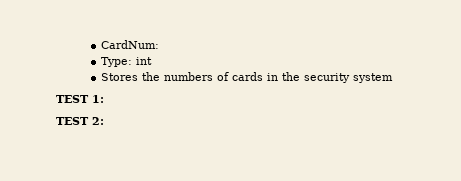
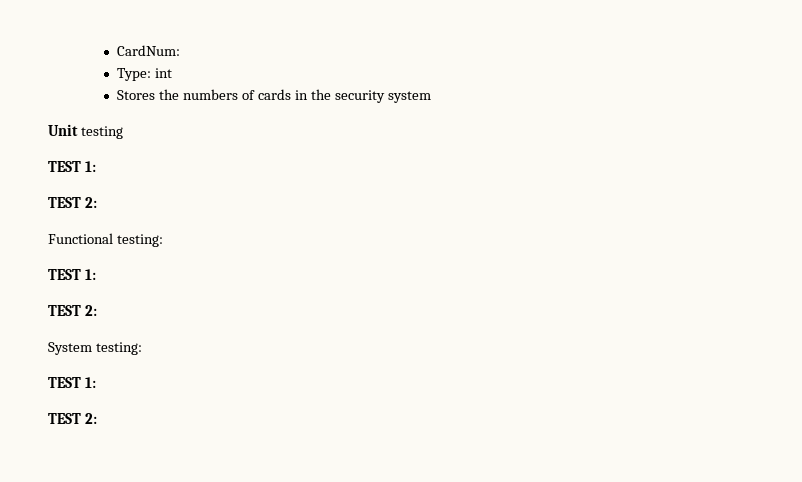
[56,95,104,103] [56,117,104,125] // TEST 1: // TEST 2: -> [48,124,123,139] [48,161,96,172] [48,197,97,208] [48,233,163,247] [48,269,96,280] [48,305,97,316] [48,342,142,355] [48,377,96,388] [48,413,97,424] // Unit testing // TEST 1: // TEST 2: // Functional testing: // TEST 1: // TEST 2: // System testing: // TEST 1: // TEST 2:

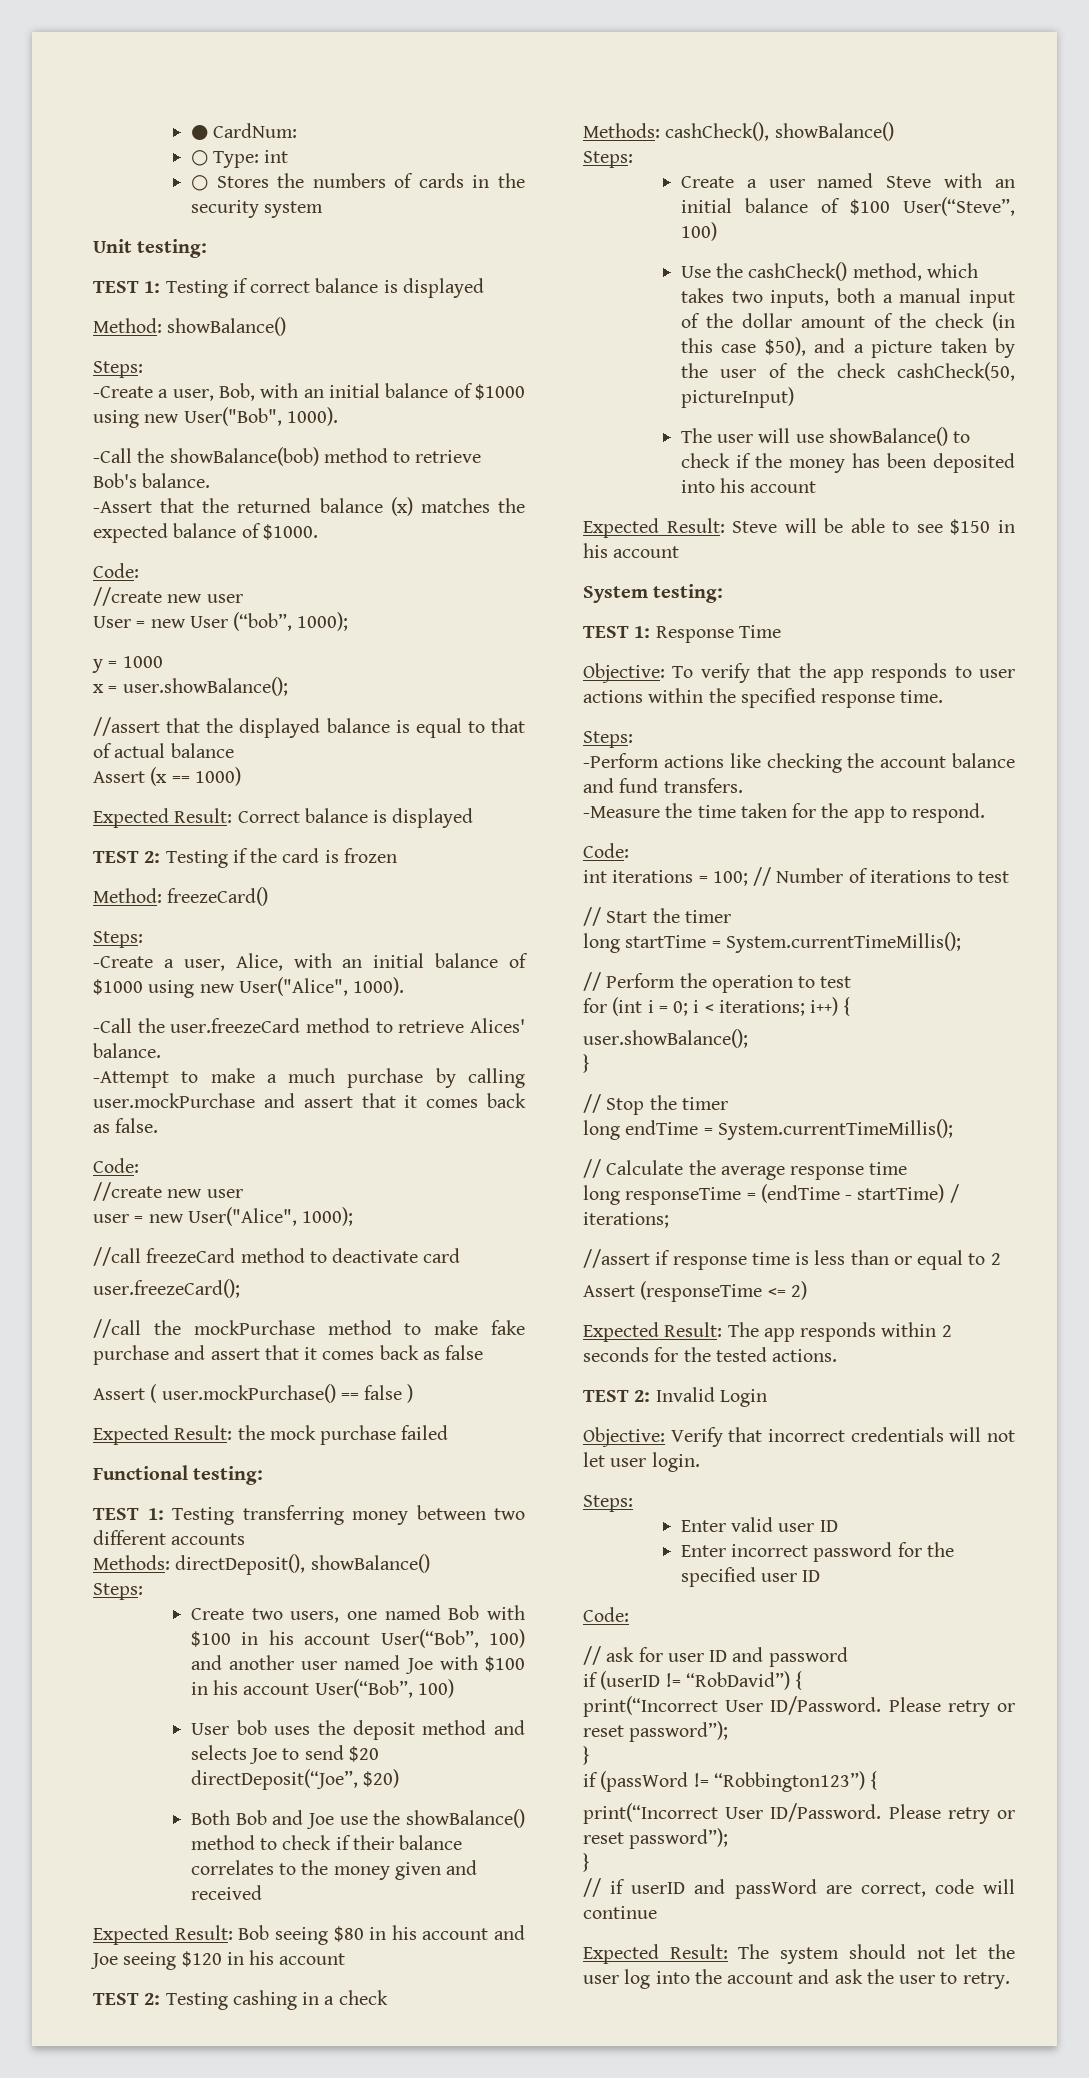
(117, 50) none -> [190,125,208,140] ●
(181, 50) none -> [190,150,208,166] ○
(173, 73) none -> [190,175,208,191] ○
[80,126,123,139] [48,161,96,172] [48,197,97,208] [48,233,163,247] [48,269,96,280] [48,305,97,316] [48,342,142,355] [48,377,96,388] [48,413,97,424] testing // TEST 1: // TEST 2: // Functional testing: // TEST 1: // TEST 2: // System testing: // TEST 1: // TEST 2: -> [137,239,208,258] [93,278,484,298] [93,317,287,336] [93,361,143,378] [93,383,525,401] [93,407,338,428] [93,447,482,466] [93,473,211,488] [93,497,525,516] [93,523,318,543] [93,563,139,578] [93,587,243,606] [93,612,349,631] [92,656,163,673] [93,677,288,696] [93,717,525,738] [93,743,234,758] [93,767,241,786] [93,808,474,828] [93,848,397,868] [93,887,269,906] [93,931,143,948] [93,953,528,971] [93,977,405,998] [93,1018,525,1033] [93,1043,161,1058] [93,1068,525,1088] [93,1093,526,1108] [93,1118,159,1133] [93,1158,139,1173] [93,1182,243,1201] [93,1207,354,1226] [93,1247,461,1266] [93,1279,240,1298] [93,1319,525,1338] [93,1345,484,1365] [93,1384,414,1403] [93,1425,449,1445] [93,1465,264,1485] [93,1505,525,1525] [93,1530,246,1545] [93,1554,430,1575] [93,1583,143,1600] [190,1605,525,1623] [190,1629,525,1648] [190,1655,525,1674] [190,1679,454,1698] [190,1720,525,1740] [190,1745,379,1764] [190,1769,400,1790] [190,1809,525,1829] [190,1835,463,1850] [190,1860,478,1880] [190,1885,262,1900] [93,1925,525,1945] [90,1950,346,1970] [93,1990,388,2010] [583,122,894,141] [583,151,633,168] [680,173,1015,188] [680,197,1015,216] [680,222,717,241] [680,262,978,281] [680,288,1015,308] [680,312,1015,331] [680,337,1015,358] [680,362,1015,381] [680,387,794,408] [680,427,971,446] [680,453,1015,473] [680,478,817,493] [583,518,1015,538] [583,543,680,558] [583,584,724,603] [583,625,781,643] [583,663,1015,683] [583,688,944,708] [583,731,633,748] [583,753,1015,773] [583,778,743,793] [583,803,986,823] [583,843,629,858] [583,867,1010,886] [583,907,731,926] [583,932,961,953] [583,972,852,993] [583,997,851,1016] [583,1029,748,1048] [583,1054,590,1073] [583,1094,728,1115] [583,1119,953,1140] [583,1159,908,1180] [583,1184,959,1205] [583,1212,669,1228] [583,1249,1001,1270] [583,1281,807,1302] [583,1322,952,1342] [583,1347,838,1362] [583,1387,767,1407] [583,1427,1015,1447] [583,1452,700,1472] [583,1495,633,1512] [680,1517,838,1532] [680,1542,954,1562] [680,1567,821,1587] [583,1607,629,1622] [583,1646,848,1667] [583,1671,803,1690] [583,1696,1015,1717] [583,1721,729,1742] [583,1746,590,1765] [583,1771,878,1792] [583,1803,1015,1824] [583,1828,729,1849] [583,1853,590,1872] [583,1878,1015,1899] [583,1906,657,1919] [583,1944,1015,1964] [583,1969,1010,1989] testing: // TEST 1: Testing if correct balance is displayed // Method: showBalance() // Steps: // -Create a user, Bob, with an initial balance of $1000 using new User("Bob", 1000). // -Call the showBalance(bob) method to retrieve Bob's balance. // -Assert that the returned balance (x) matches the expected balance of $1000. // Code: // //create new user // User = new User (“bob”, 1000); // y = 1000 // x = user.showBalance(); // //assert that the displayed balance is equal to that of actual balance // Assert (x == 1000) // Expected Result: Correct balance is displayed // TEST 2: Testing if the card is frozen // Method: freezeCard() // Steps: // -Create a user, Alice, with an initial balance of $1000 using new User("Alice", 1000). // -Call the user.freezeCard method to retrieve Alices' balance. // -Attempt to make a much purchase by calling user.mockPurchase and assert that it comes back as false. // Code: // //create new user // user = new User("Alice", 1000); // //call freezeCard method to deactivate card // user.freezeCard(); // //call the mockPurchase method to make fake purchase and assert that it comes back as false // Assert ( user.mockPurchase() == false ) // Expected Result: the mock purchase failed // Functional testing: // TEST 1: Testing transferring money between two different accounts // Methods: directDeposit(), showBalance() // Steps: // Create two users, one named Bob with $100 in his account User(“Bob”, 100) and another user named Joe with $100 in his account User(“Bob”, 100) // User bob uses the deposit method and selects Joe to send $20 directDeposit(“Joe”, $20) // Both Bob and Joe use the showBalance() method to check if their balance correlates to the money given and received // Expected Result: Bob seeing $80 in his account and Joe seeing $120 in his account // TEST 2: Testing cashing in a check // Methods: cashCheck(), showBalance() // Steps: // Create a user named Steve with an initial balance of $100 User(“Steve”, 100) // Use the cashCheck() method, which takes two inputs, both a manual input of the dollar amount of the check (in this case $50), and a picture taken by the user of the check cashCheck(50, pictureInput) // The user will use showBalance() to check if the money has been deposited into his account // Expected Result: Steve will be able to see $150 in his account // System testing: // TEST 1: Response Time // Objective: To verify that the app responds to user actions within the specified response time. // Steps: // -Perform actions like checking the account balance and fund transfers. // -Measure the time taken for the app to respond. // Code: // int iterations = 100; // Number of iterations to test // // Start the timer // long startTime = System.currentTimeMillis(); // // Perform the operation to test // for (int i = 0; i < iterations; i++) { // user.showBalance(); // } // // Stop the timer // long endTime = System.currentTimeMillis(); // // Calculate the average response time // long responseTime = (endTime - startTime) / iterations; // //assert if response time is less than or equal to 2 // Assert (responseTime <= 2) // Expected Result: The app responds within 2 seconds for the tested actions. // TEST 2: Invalid Login // Objective: Verify that incorrect credentials will not let user login. // Steps: // Enter valid user ID // Enter incorrect password for the specified user ID // Code: // // ask for user ID and password // if (userID != “RobDavid”) { // print(“Incorrect User ID/Password. Please retry or reset password”); // } // if (passWord != “Robbington123”) { // print(“Incorrect User ID/Password. Please retry or reset password”); // } // // if userID and passWord are correct, code will continue // Expected Result: The system should not let the user log into the account and ask the user to retry.

